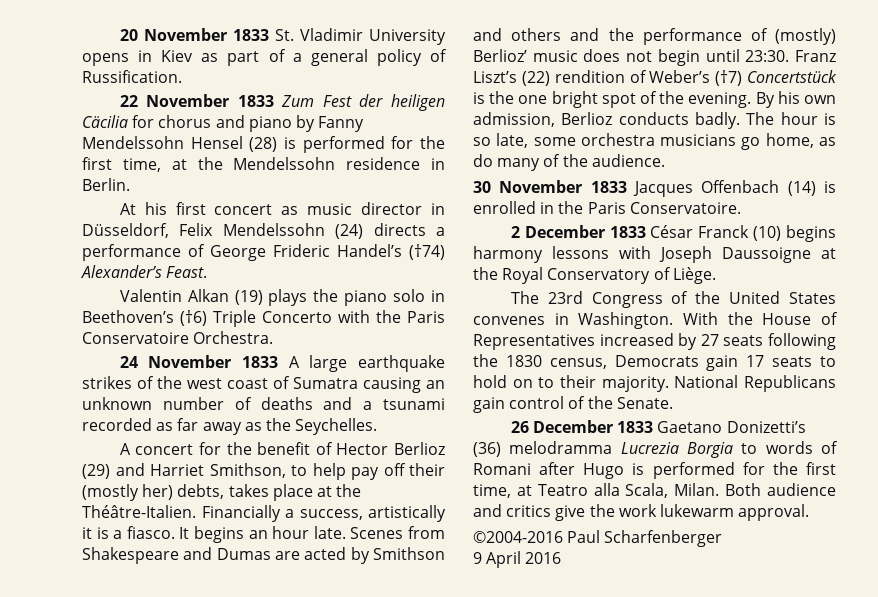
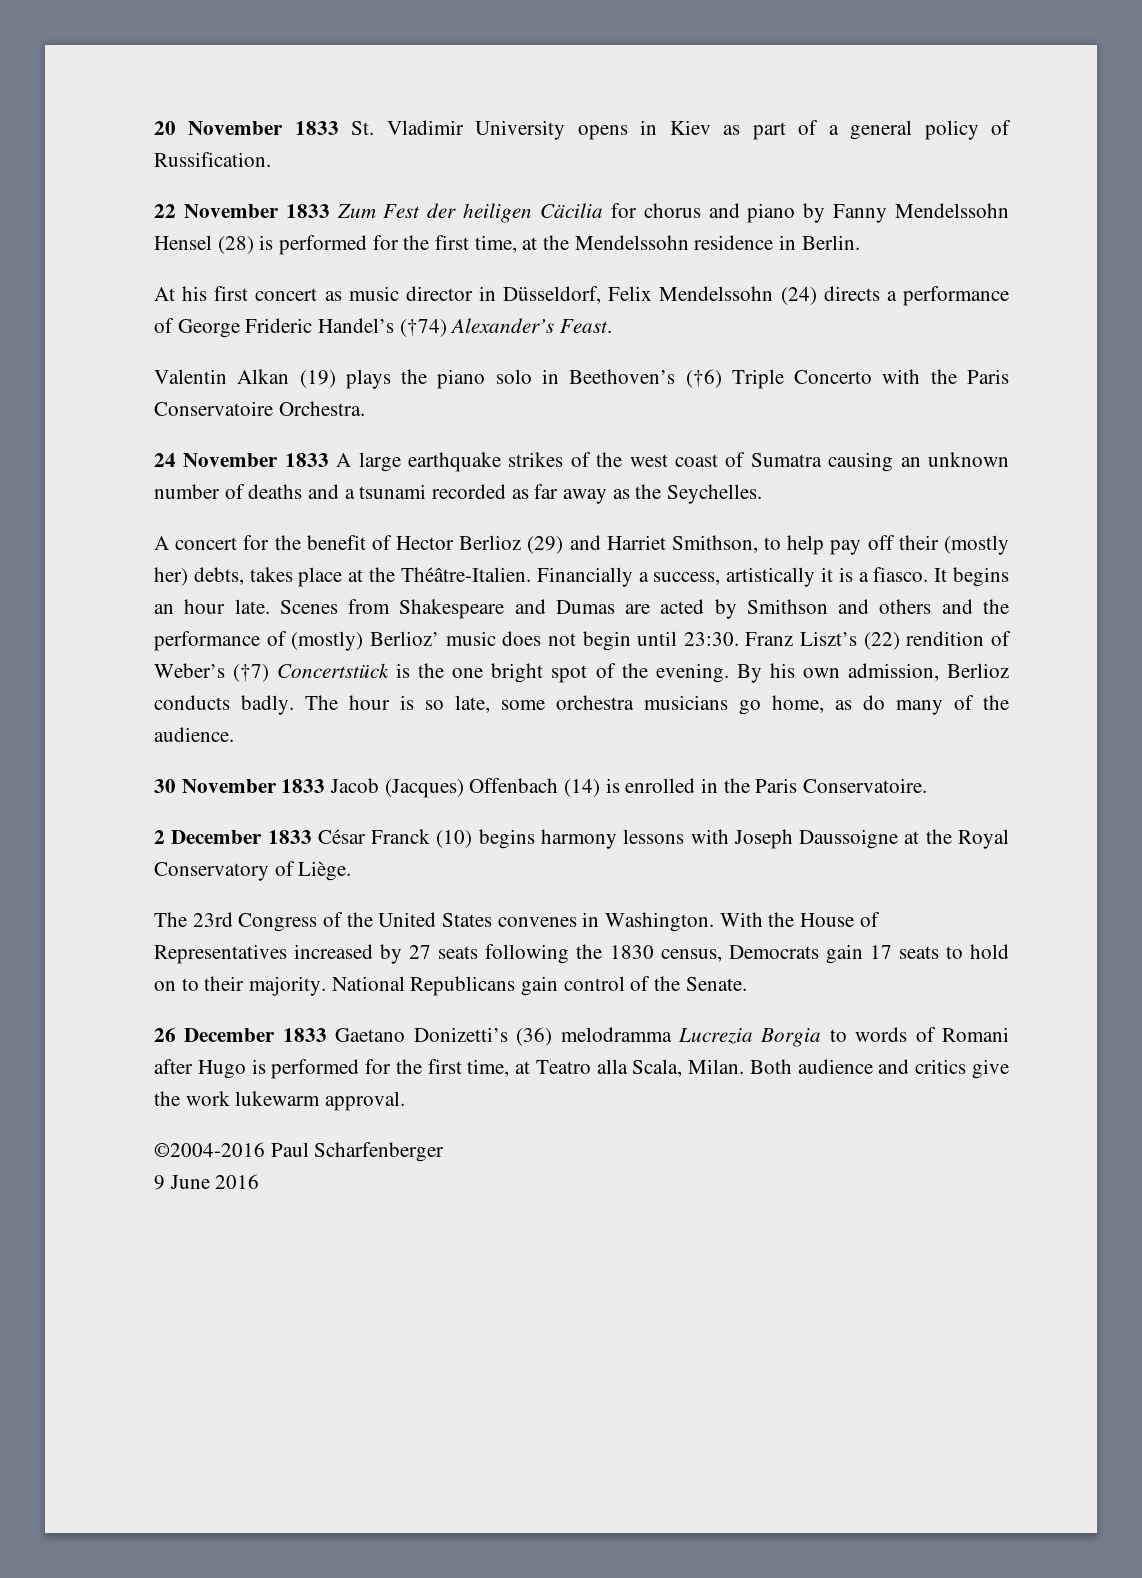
[633,181,693,197] Jacques -> [330,778,464,798] Jacob (Jacques)
[486,551,522,568] April -> [169,1175,210,1189] June

